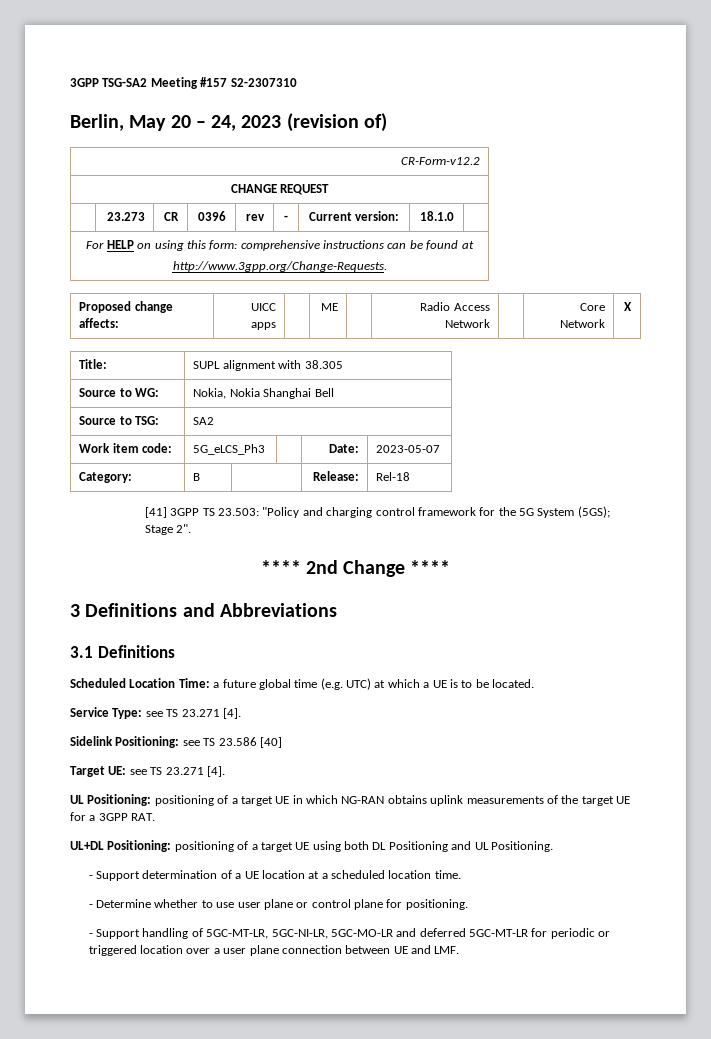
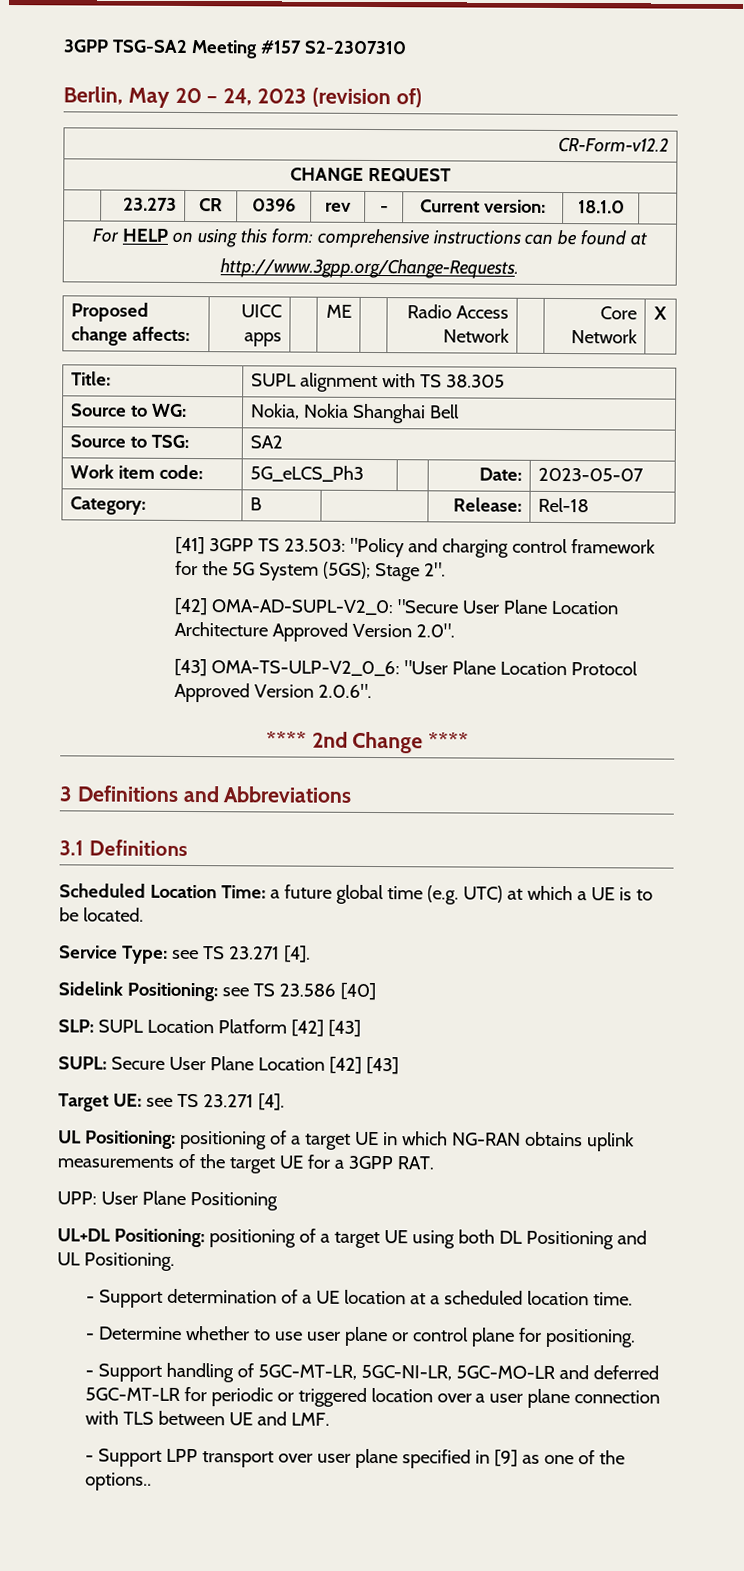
(302, 364) none -> [419,374,442,388] TS
(192, 528) none -> [174,597,620,616] [174,621,456,642] [174,658,639,677] [174,682,373,703] // [42] OMA-AD-SUPL-V2_0: "Secure User Plane Location Architecture Approved Version 2.0". // [43] OMA-TS-ULP-V2_0_6: "User Plane Location Protocol Approved Version 2.0.6".
(282, 742) none -> [58,1019,361,1037] [58,1056,399,1075] // SLP: SUPL Location Platform [42] [43] // SUPL: Secure User Plane Location [42] [43]
(156, 817) none -> [57,1190,278,1211] // UPP: User Plane Positioning
(342, 949) none -> [84,1410,154,1425] with TLS
(460, 950) none -> [84,1448,625,1469] [84,1472,152,1491] // - Support LPP transport over user plane specified in [9] as one of the options..

